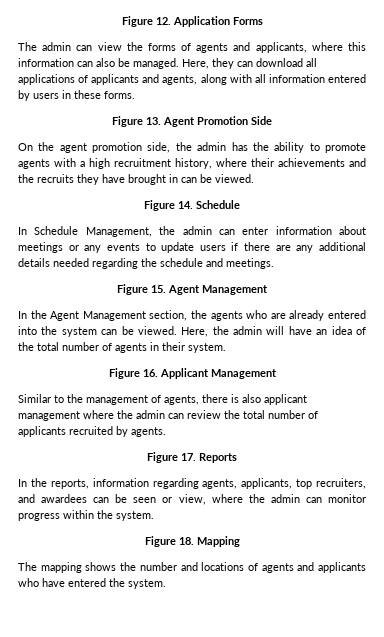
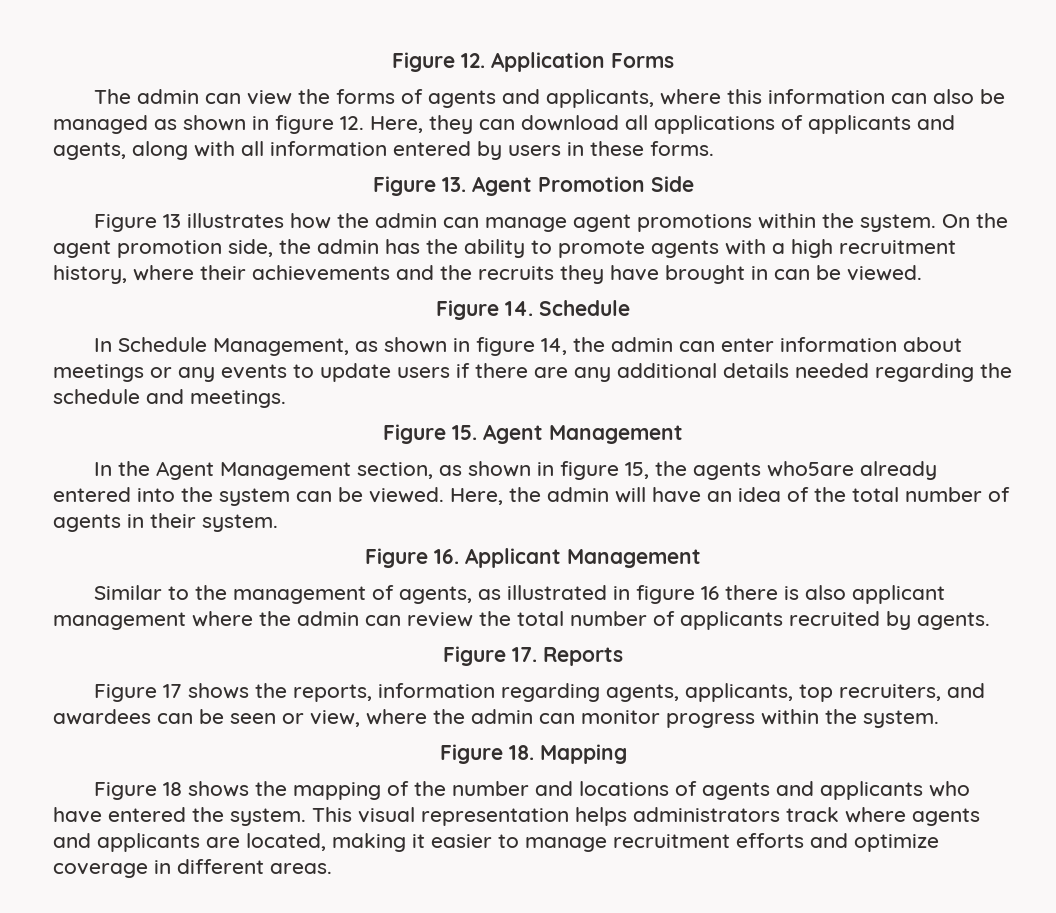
[133,58,179,69] managed. -> [53,115,364,134] managed as shown in figure 12.
(272, 120) none -> [94,213,937,232] Figure 13 illustrates how the admin can manage agent promotions within the system.
(152, 232) none -> [355,337,568,356] as shown in figure 14,
[191,310,286,321] the agents who are -> [439,461,855,480] as shown in figure 15, the agents who5are
(199, 400) none -> [478,585,720,604] as illustrated in figure 16
[18,479,27,487] In -> [94,683,250,702] Figure 17 shows
[18,562,117,573] The mapping shows -> [94,781,410,800] Figure 18 shows the mapping of
(166, 584) none -> [312,807,980,826] [53,833,939,852] [53,859,332,878] This visual representation helps administrators track where agents and applicants are located, making it easier to manage recruitment efforts and optimize coverage in different areas.

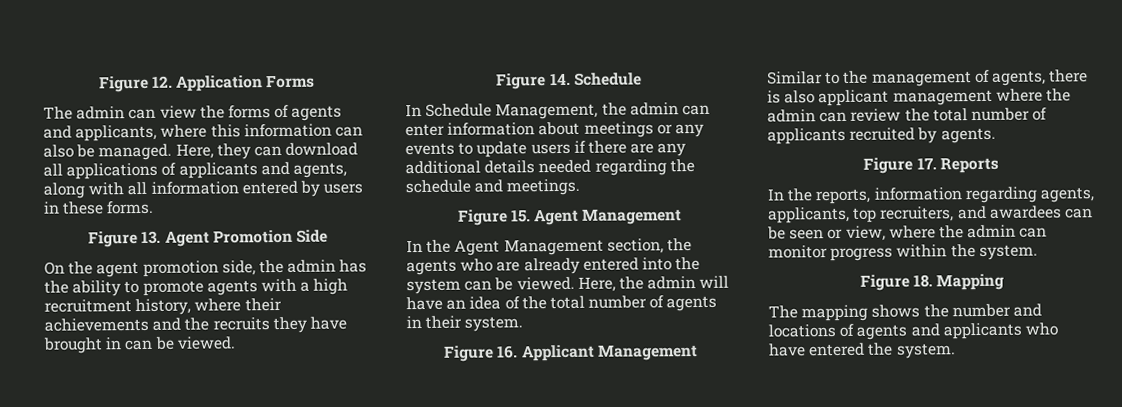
[53,115,364,134] managed as shown in figure 12. -> [98,143,173,161] managed.
[94,213,937,232] Figure 13 illustrates how the admin can manage agent promotions within the system. -> (328, 236) none
[355,337,568,356] as shown in figure 14, -> (599, 111) none
[439,461,855,480] as shown in figure 15, the agents who5are -> [666,238,692,252] [406,258,521,276] the agents who are
[478,585,720,604] as illustrated in figure 16 -> (1046, 78) none
[94,683,250,702] Figure 17 shows -> [767,188,784,201] In
[94,781,410,800] Figure 18 shows the mapping of -> [768,304,921,322] The mapping shows
[312,807,980,826] [53,833,939,852] [53,859,332,878] This visual representation helps administrators track where agents and applicants are located, making it easier to manage recruitment efforts and optimize coverage in different areas. -> (956, 351) none

